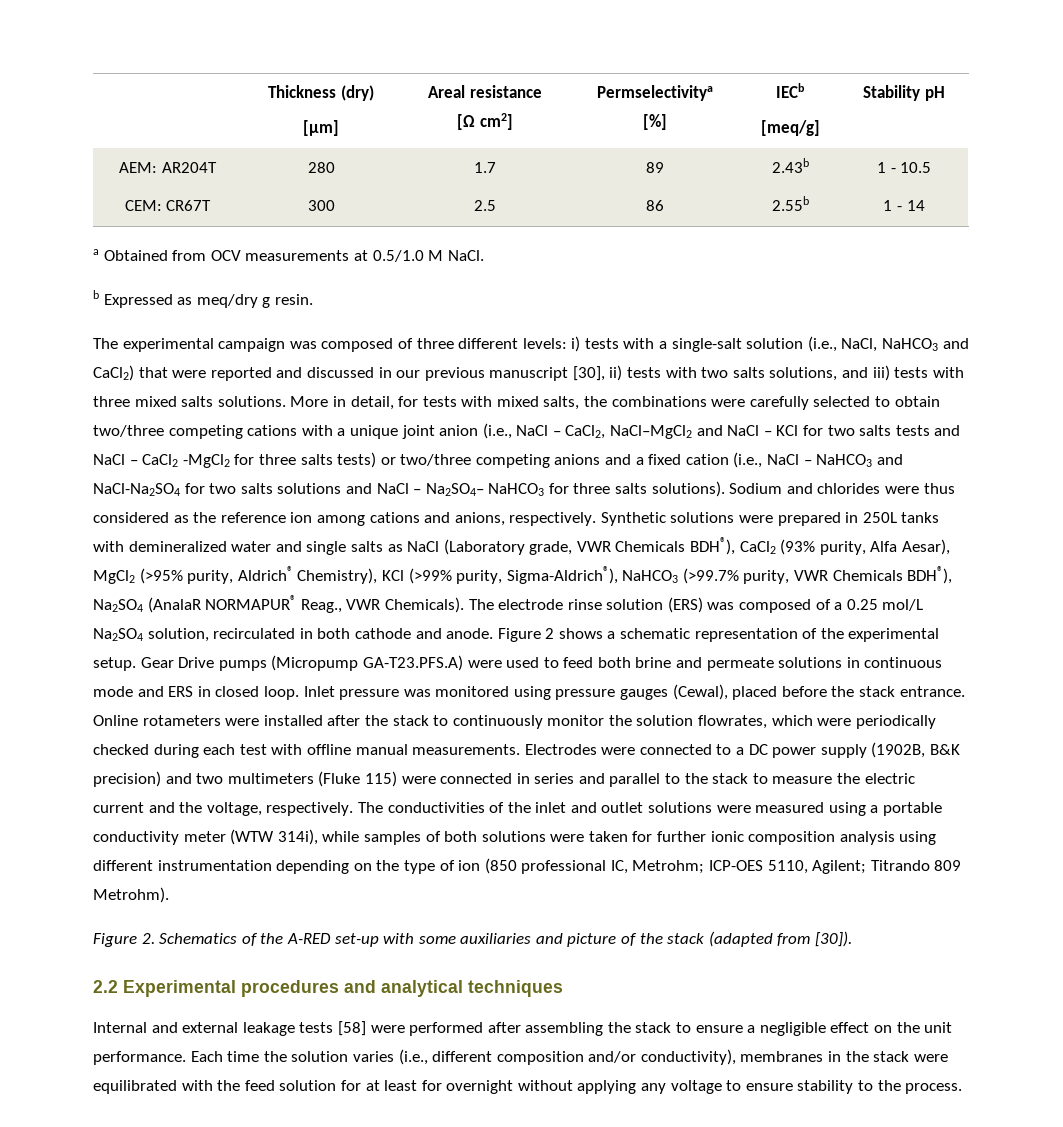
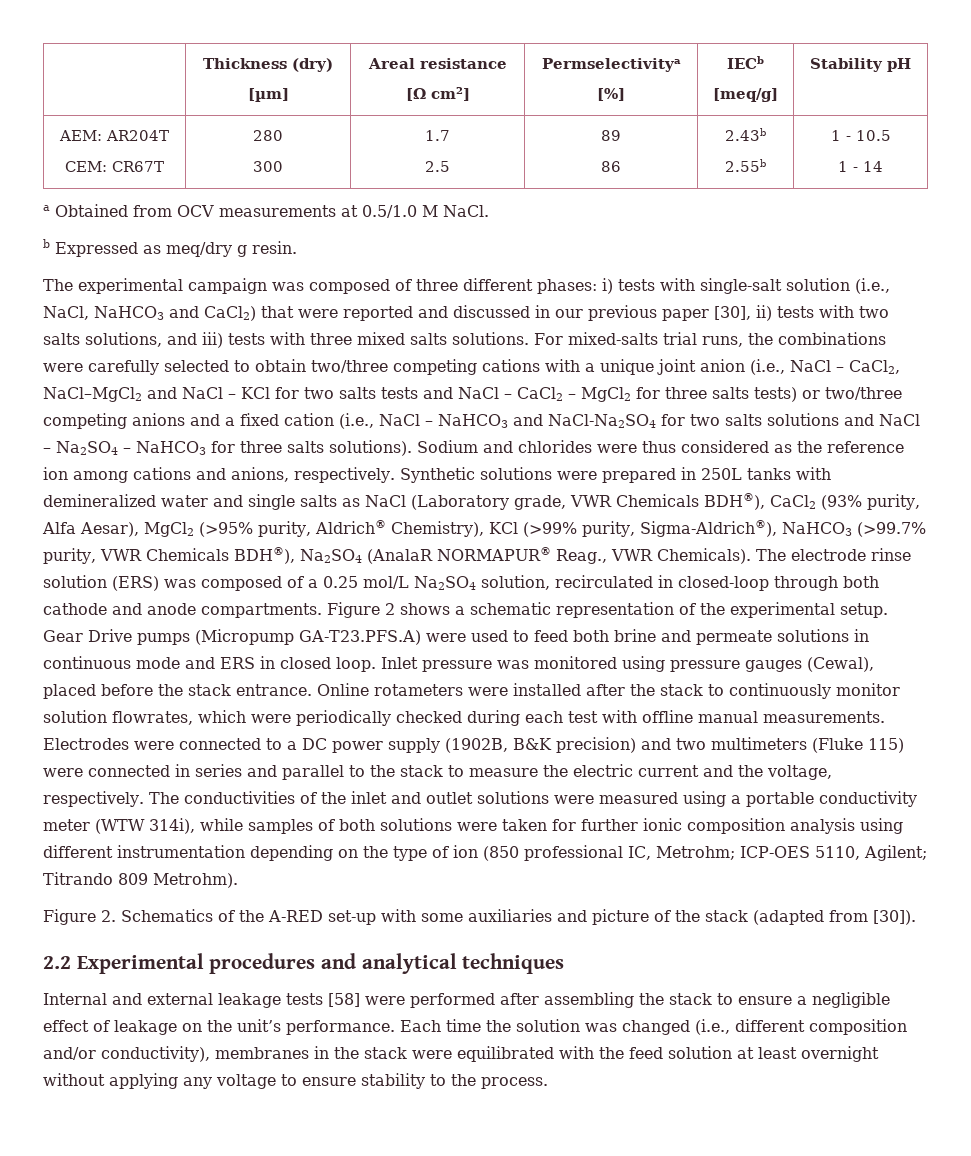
[522,338,567,349] levels: -> [537,279,597,294] phases:
[659,341,668,349] a -> (695, 284) none
[489,367,569,381] manuscript -> [662,309,709,321] paper
[290,396,580,410] More in detail, for tests with mixed salts, -> [534,332,743,347] For mixed-salts trial runs,
[182,454,230,468] -MgCl2 -> [568,387,631,402] – MgCl2
[425,483,484,496] Na2SO4– -> [56,441,131,455] Na2SO4 –
(313, 633) none -> [678,576,838,591] closed-loop through
[446,628,494,639] anode. -> [147,603,322,618] anode compartments.
[608,715,632,726] the -> (900, 689) none
[874,1022,953,1033] on the unit -> [93,1019,281,1035] of leakage on the unit’s
[352,1051,394,1062] varies -> [585,1020,690,1035] was changed
[340,1080,361,1091] for -> (732, 1052) none
[421,1080,442,1091] for -> (797, 1053) none

